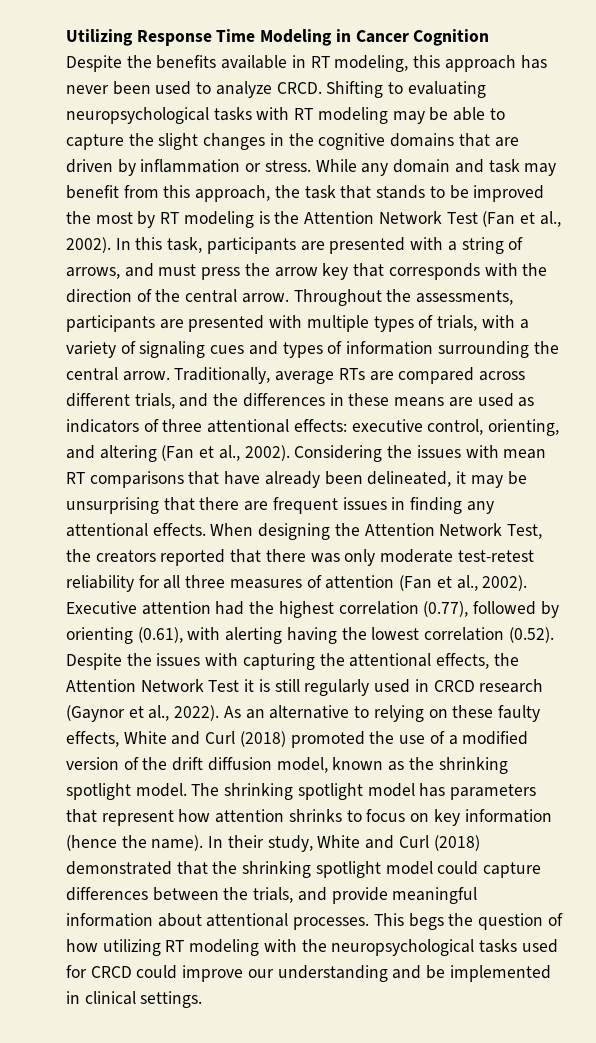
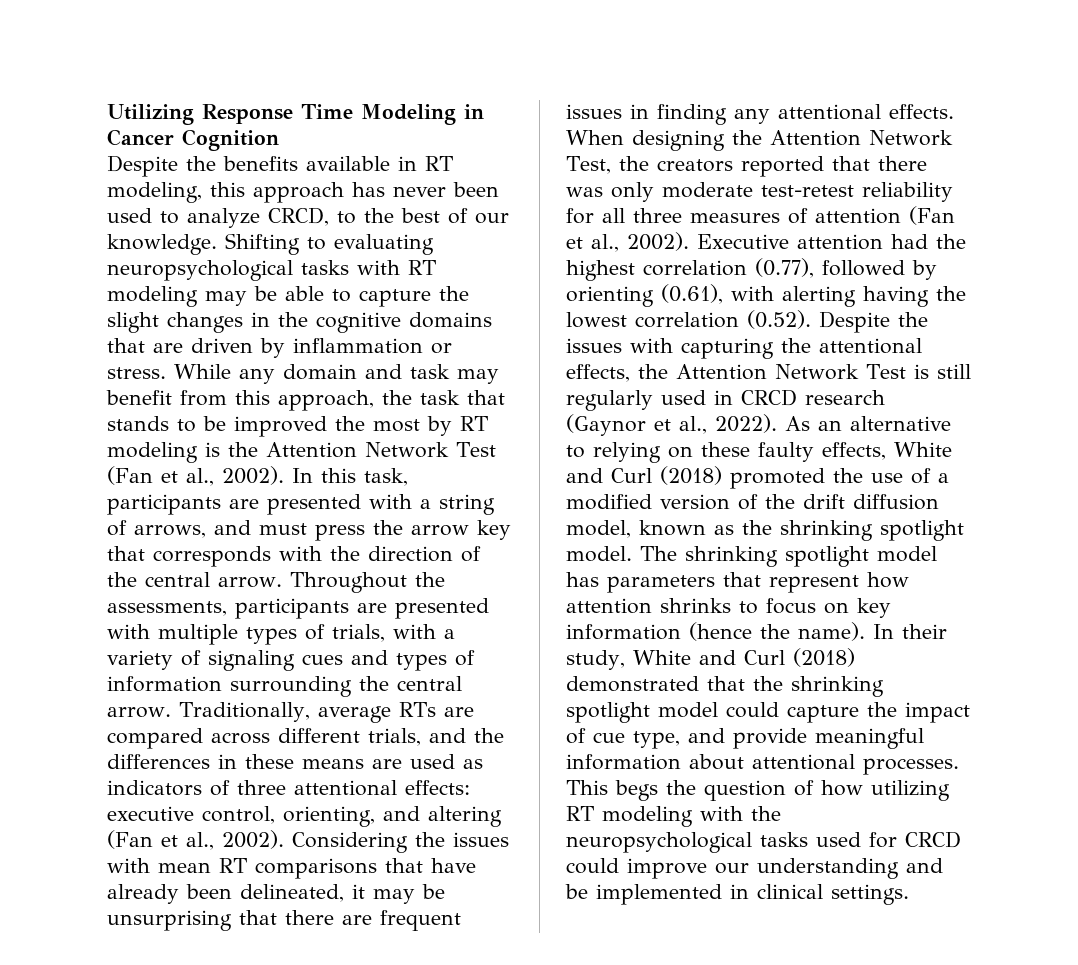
[276,82,322,94] CRCD. -> [268,207,509,226] [107,234,217,255] CRCD, to the best of our knowledge.
[244,679,255,692] it -> (906, 371) none
[66,887,294,903] differences between the trials, -> [867,702,970,723] [566,728,680,749] the impact of cue type,

